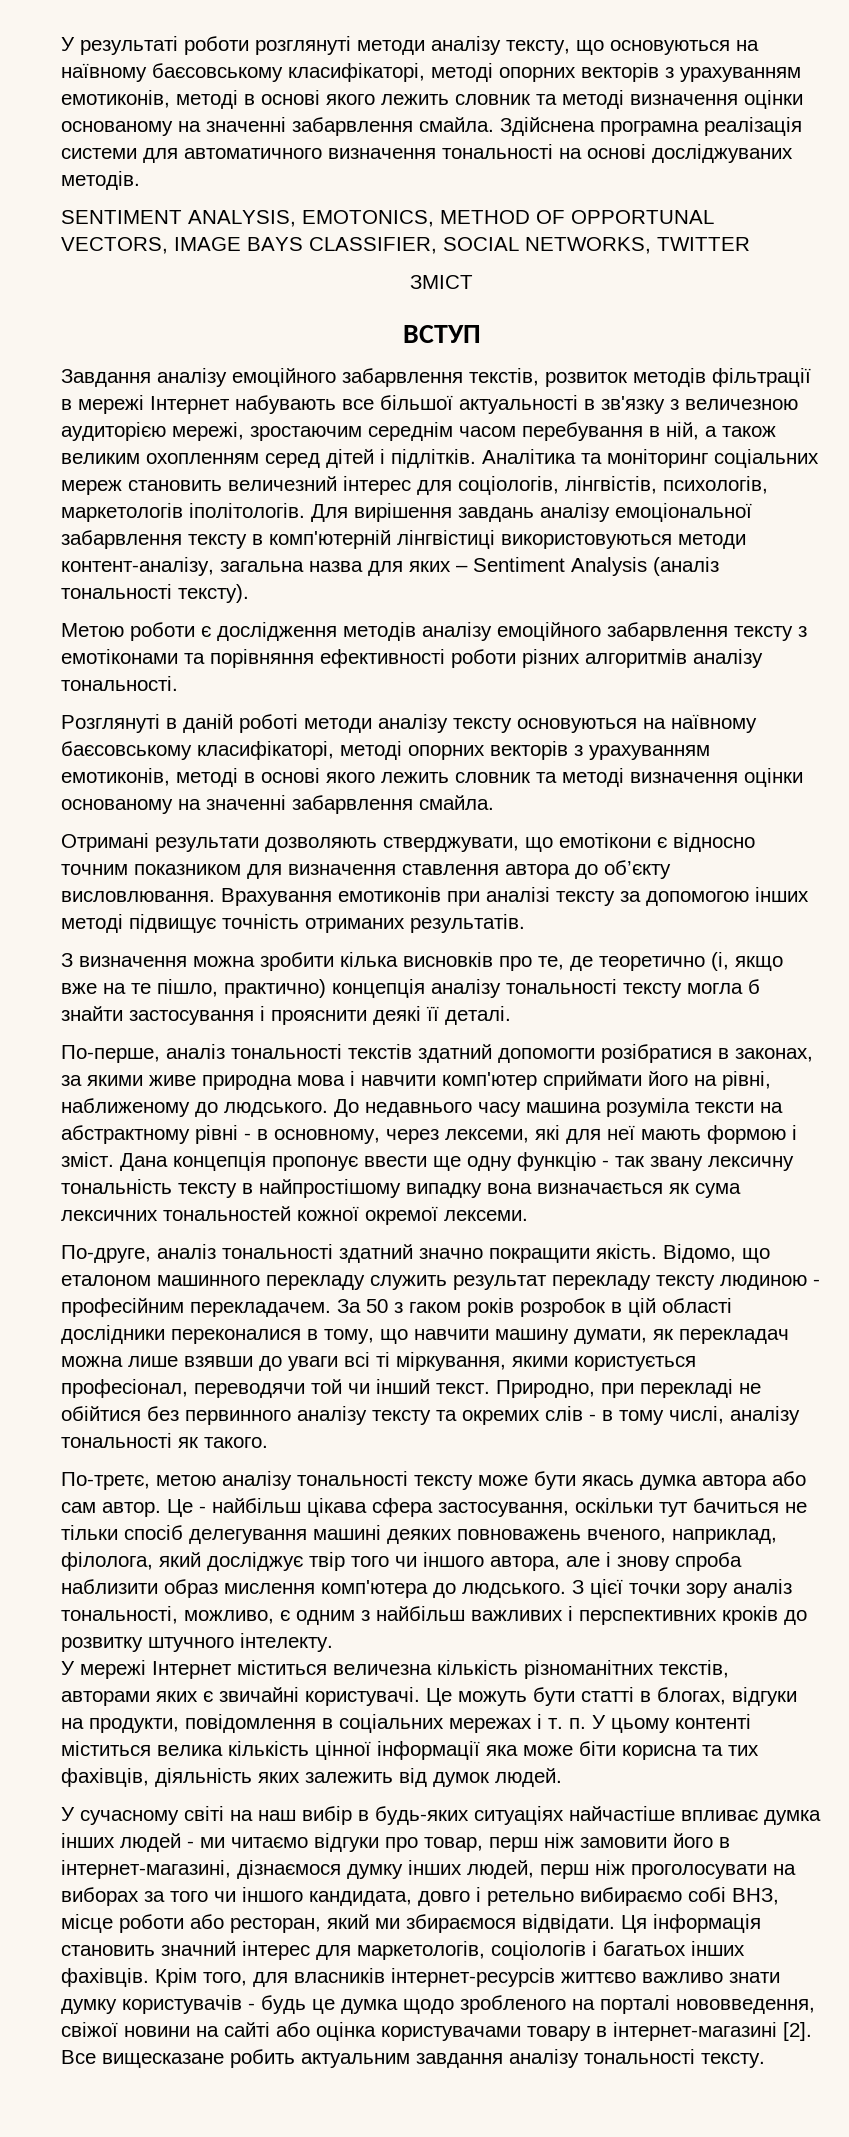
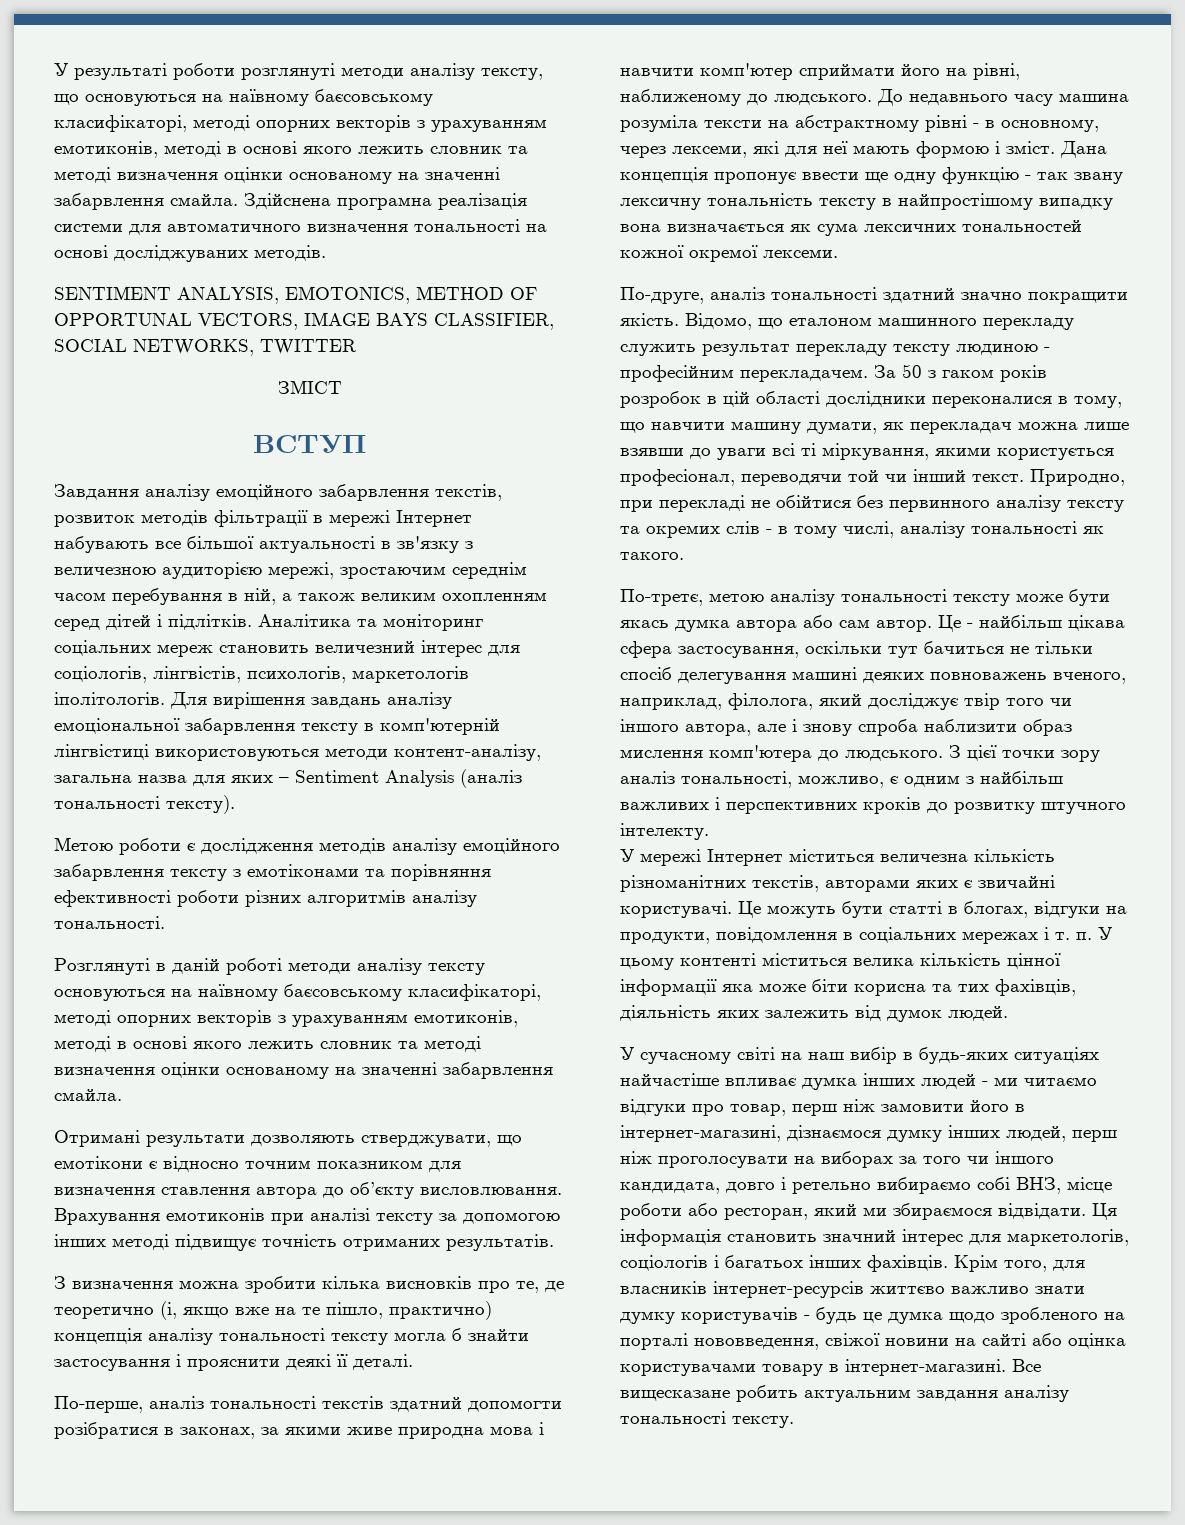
[613,2022,812,2041] інтернет-магазині [2]. -> [845,1359,1006,1376] інтернет-магазині.

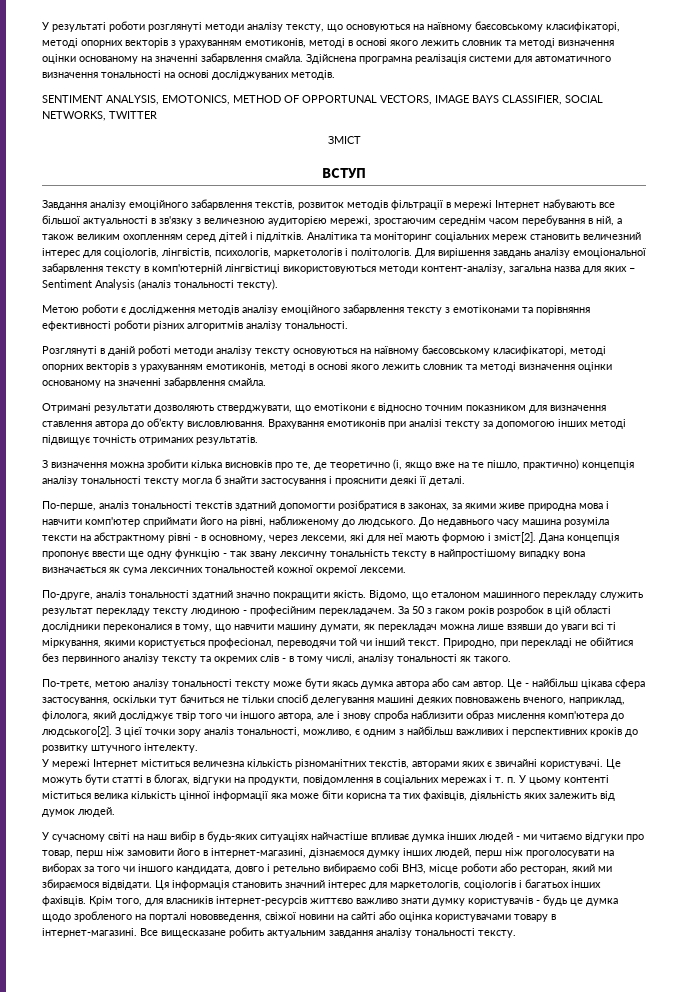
[54,692,165,705] іполітологів. -> [345,248,412,256] і політологів.
[1006,141,1055,154] зміст. -> [494,532,536,543] зміст[2].
[845,750,943,761] людського. -> [42,726,112,737] людського[2].

